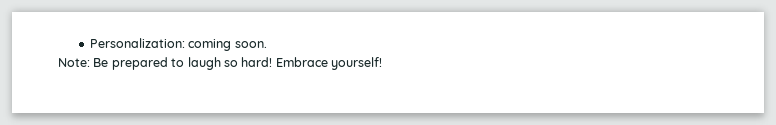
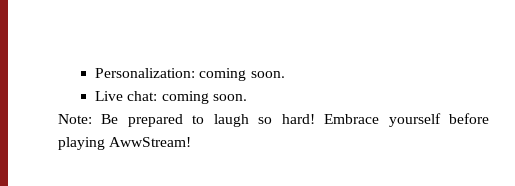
(267, 44) none -> [95,91,247,104] // Live chat: coming soon.
[331,57,382,70] yourself! -> [388,113,490,127] [58,137,192,150] yourself before playing AwwStream!

